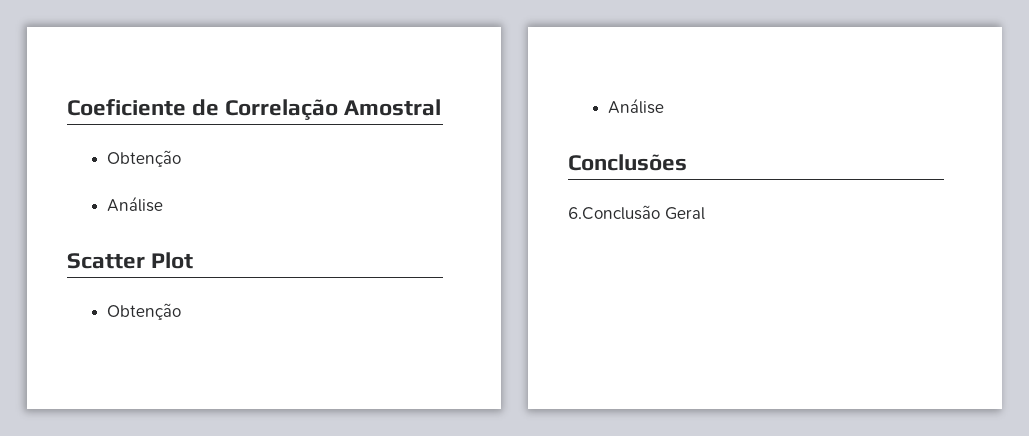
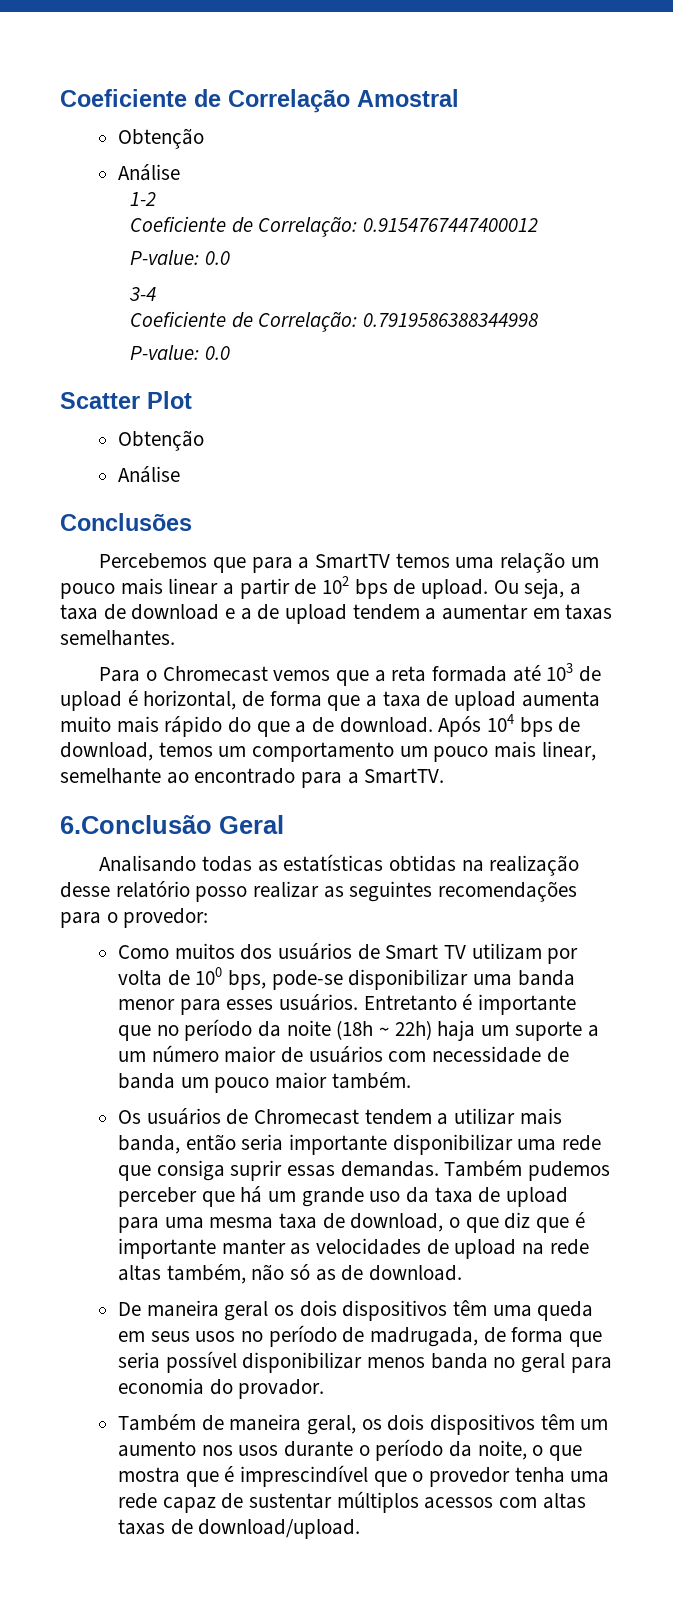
(164, 204) none -> [130,192,157,206] [130,216,539,237] [130,250,230,265] [129,287,157,301] [130,311,539,332] [130,345,230,360] // 1-2 // Coeficiente de Correlação: 0.9154767447400012 // P-value: 0.0 // 3-4 // Coeficiente de Correlação: 0.7919586388344998 // P-value: 0.0
[568,205,705,220] 6.Conclusão Geral -> [99,552,599,573] [60,576,582,599] [60,604,613,624] [60,630,175,646] [99,663,601,686] [60,690,600,711] [60,714,581,737] [60,741,596,762] [60,768,445,788] [60,815,284,834] [99,854,580,876] [60,881,578,902] [60,908,209,928] [118,943,579,964] [118,967,575,990] [118,994,577,1015] [118,1019,599,1041] [118,1045,569,1063] [118,1072,411,1093] [118,1108,562,1125] [118,1134,602,1155] [118,1160,611,1181] [118,1186,569,1207] [118,1212,585,1233] [118,1238,589,1259] [118,1264,463,1284] [118,1300,594,1321] [118,1325,603,1347] [118,1351,612,1373] [118,1378,325,1399] [118,1414,609,1435] [118,1439,583,1461] [118,1465,610,1487] [118,1491,586,1513] [118,1519,361,1539] Percebemos que para a SmartTV temos uma relação um pouco mais linear a partir de 102 bps de upload. Ou seja, a taxa de download e a de upload tendem a aumentar em taxas semelhantes. // Para o Chromecast vemos que a reta formada até 103 de upload é horizontal, de forma que a taxa de upload aumenta muito mais rápido do que a de download. Após 104 bps de download, temos um comportamento um pouco mais linear, semelhante ao encontrado para a SmartTV. // 6.Conclusão Geral // Analisando todas as estatísticas obtidas na realização desse relatório posso realizar as seguintes recomendações para o provedor: // Como muitos dos usuários de Smart TV utilizam por volta de 100 bps, pode-se disponibilizar uma banda menor para esses usuários. Entretanto é importante que no período da noite (18h ~ 22h) haja um suporte a um número maior de usuários com necessidade de banda um pouco maior também. // Os usuários de Chromecast tendem a utilizar mais banda, então seria importante disponibilizar uma rede que consiga suprir essas demandas. Também pudemos perceber que há um grande uso da taxa de upload para uma mesma taxa de download, o que diz que é importante manter as velocidades de upload na rede altas também, não só as de download. // De maneira geral os dois dispositivos têm uma queda em seus usos no período de madrugada, de forma que seria possível disponibilizar menos banda no geral para economia do provador. // Também de maneira geral, os dois dispositivos têm um aumento nos usos durante o período da noite, o que mostra que é imprescindível que o provedor tenha uma rede capaz de sustentar múltiplos acessos com altas taxas de download/upload.

